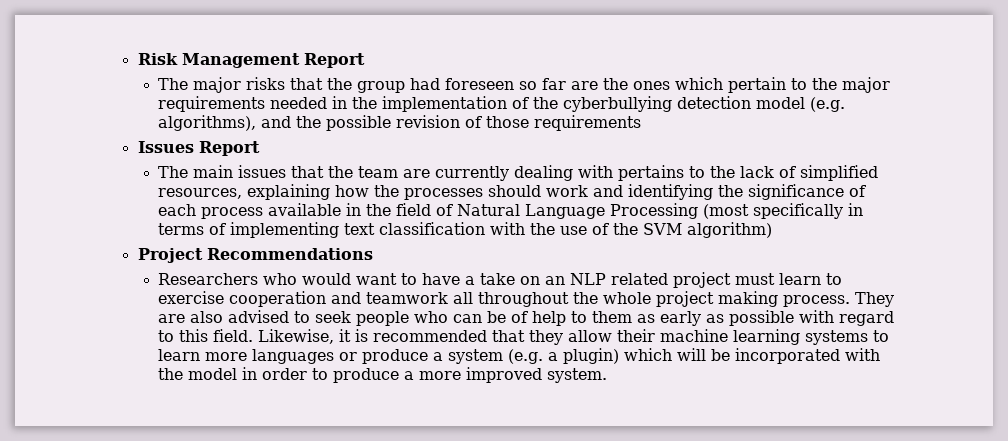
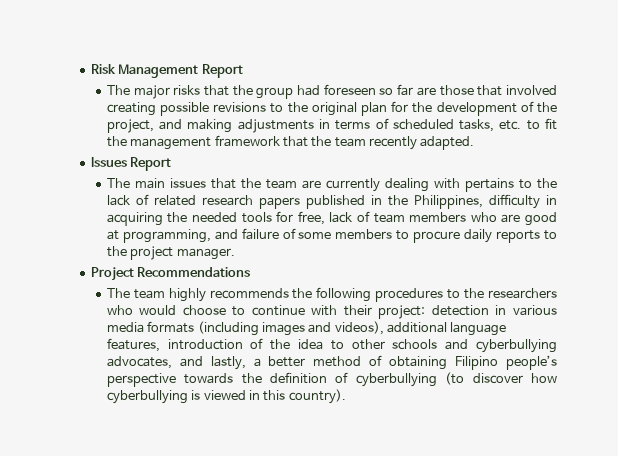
[603,77,891,93] [158,96,846,112] [158,115,642,131] the ones which pertain to the major requirements needed in the implementation of the cyberbullying detection model (e.g. algorithms), and the possible revision of those requirements -> [439,85,557,96] [106,101,557,116] [106,118,557,133] [106,135,475,150] those that involved creating possible revisions to the original plan for the development of the project, and making adjustments in terms of scheduled tasks, etc. to fit the management framework that the team recently adapted.
[800,165,879,181] [158,184,867,200] [158,203,864,219] [158,222,773,238] [137,248,373,263] [158,272,843,288] [158,291,895,307] [158,310,895,326] [158,329,890,345] [158,348,881,364] [158,367,608,383] simplified resources, explaining how the processes should work and identifying the significance of each process available in the field of Natural Language Processing (most specifically in terms of implementing text classification with the use of the SVM algorithm) // Project Recommendations // Researchers who would want to have a take on an NLP related project must learn to exercise cooperation and teamwork all throughout the whole project making process. They are also advised to seek people who can be of help to them as early as possible with regard to this field. Likewise, it is recommended that they allow their machine learning systems to learn more languages or produce a system (e.g. a plugin) which will be incorporated with the model in order to produce a more improved system. -> [153,194,557,209] [106,211,557,226] [106,228,557,243] [106,246,235,260] [90,267,251,281] [106,287,557,302] [106,305,557,319] [106,321,507,336] [106,338,557,353] [106,355,557,370] [106,372,557,387] [106,389,346,404] related research papers published in the Philippines, difficulty in acquiring the needed tools for free, lack of team members who are good at programming, and failure of some members to procure daily reports to the project manager. // Project Recommendations // The team highly recommends the following procedures to the researchers who would choose to continue with their project: detection in various media formats (including images and videos), additional language features, introduction of the idea to other schools and cyberbullying advocates, and lastly, a better method of obtaining Filipino people’s perspective towards the definition of cyberbullying (to discover how cyberbullying is viewed in this country).

